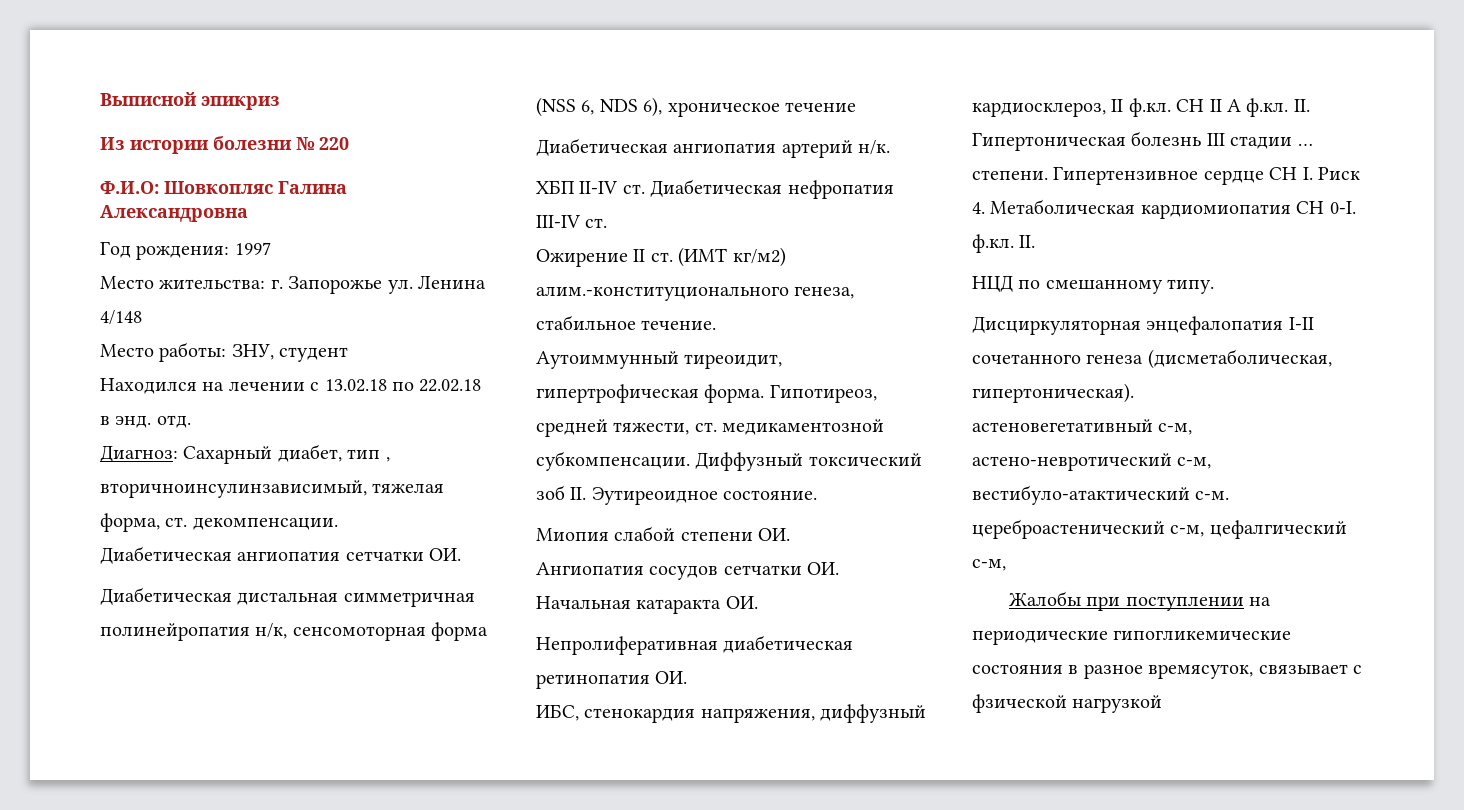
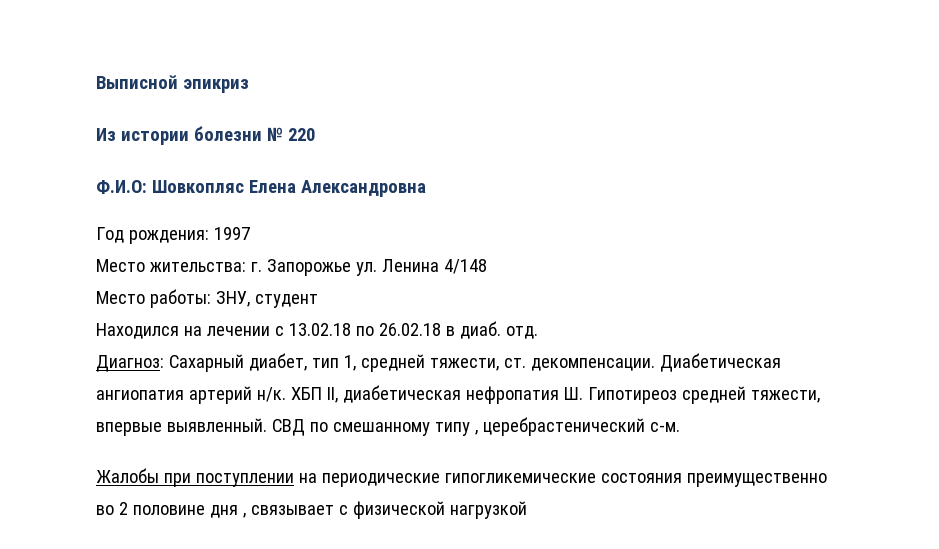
[278,181,347,194] Галина -> [248,180,296,193] Елена
[419,379,482,392] [100,415,152,428] 22.02.18 в энд. -> [378,321,501,339] 26.02.18 в диаб.
[385,457,390,462] [100,480,445,498] [100,513,338,532] [100,546,462,564] [100,587,475,607] [100,622,489,641] [536,97,856,117] [536,138,891,158] [536,179,894,199] [536,215,608,228] [536,247,786,267] [536,286,855,301] [536,315,717,330] [536,351,783,369] [536,384,877,403] [536,419,885,437] [536,451,922,471] [536,485,818,505] [536,526,791,541] [536,562,840,580] [536,596,758,614] [536,635,854,655] [536,671,688,689] [536,704,927,723] [972,98,1310,117] [972,131,1313,151] [972,166,1360,185] [972,199,1356,219] [972,234,1036,253] [972,275,1215,294] [972,316,1314,335] [972,349,1332,369] [972,383,1134,403] [972,419,1193,435] [972,453,1212,471] [972,485,1230,505] [972,519,1347,539] [972,559,1006,571] , вторичноинсулинзависимый, тяжелая форма, ст. декомпенсации. // Диабетическая ангиопатия сетчатки ОИ. // Диабетическая дистальная симметричная полинейропатия н/к, сенсомоторная форма (NSS 6, NDS 6), хроническое течение // Диабетическая ангиопатия артерий н/к. // ХБП II-IV ст. Диабетическая нефропатия III-IV ст. // Ожирение II ст. (ИМТ кг/м2) алим.-конституционального генеза, стабильное течение. // Аутоиммунный тиреоидит, гипертрофическая форма. Гипотиреоз, средней тяжести, ст. медикаментозной субкомпенсации. Диффузный токсический зоб II. Эутиреоидное состояние. // Миопия слабой степени ОИ. // Ангиопатия сосудов сетчатки ОИ. Начальная катаракта ОИ. // Непролиферативная диабетическая ретинопатия ОИ. // ИБС, стенокардия напряжения, диффузный кардиосклероз, II ф.кл. СН II А ф.кл. II. Гипертоническая болезнь III стадии … степени. Гипертензивное сердце СН I. Риск 4. Метаболическая кардиомиопатия СН 0-I. ф.кл. II. // НЦД по смешанному типу. // Дисциркуляторная энцефалопатия I-II сочетанного генеза (дисметаболическая, гипертоническая). // астеновегетативный с-м, астено-невротический с-м, вестибуло-атактический с-м. цереброастенический с-м, цефалгический с-м, -> [343,353,781,372] [96,385,820,404] [96,417,680,436] 1, средней тяжести, ст. декомпенсации. Диабетическая ангиопатия артерий н/к. ХБП II, диабетическая нефропатия Ш. Гипотиреоз средней тяжести, впервые выявленный. СВД по смешанному типу , церебрастенический с-м.
[1068,664,1254,679] в разное времясуток, -> [686,473,827,487] [96,502,246,518] преимущественно во 2 половине дня ,
[972,694,1067,713] фзической -> [352,501,445,519] физической

